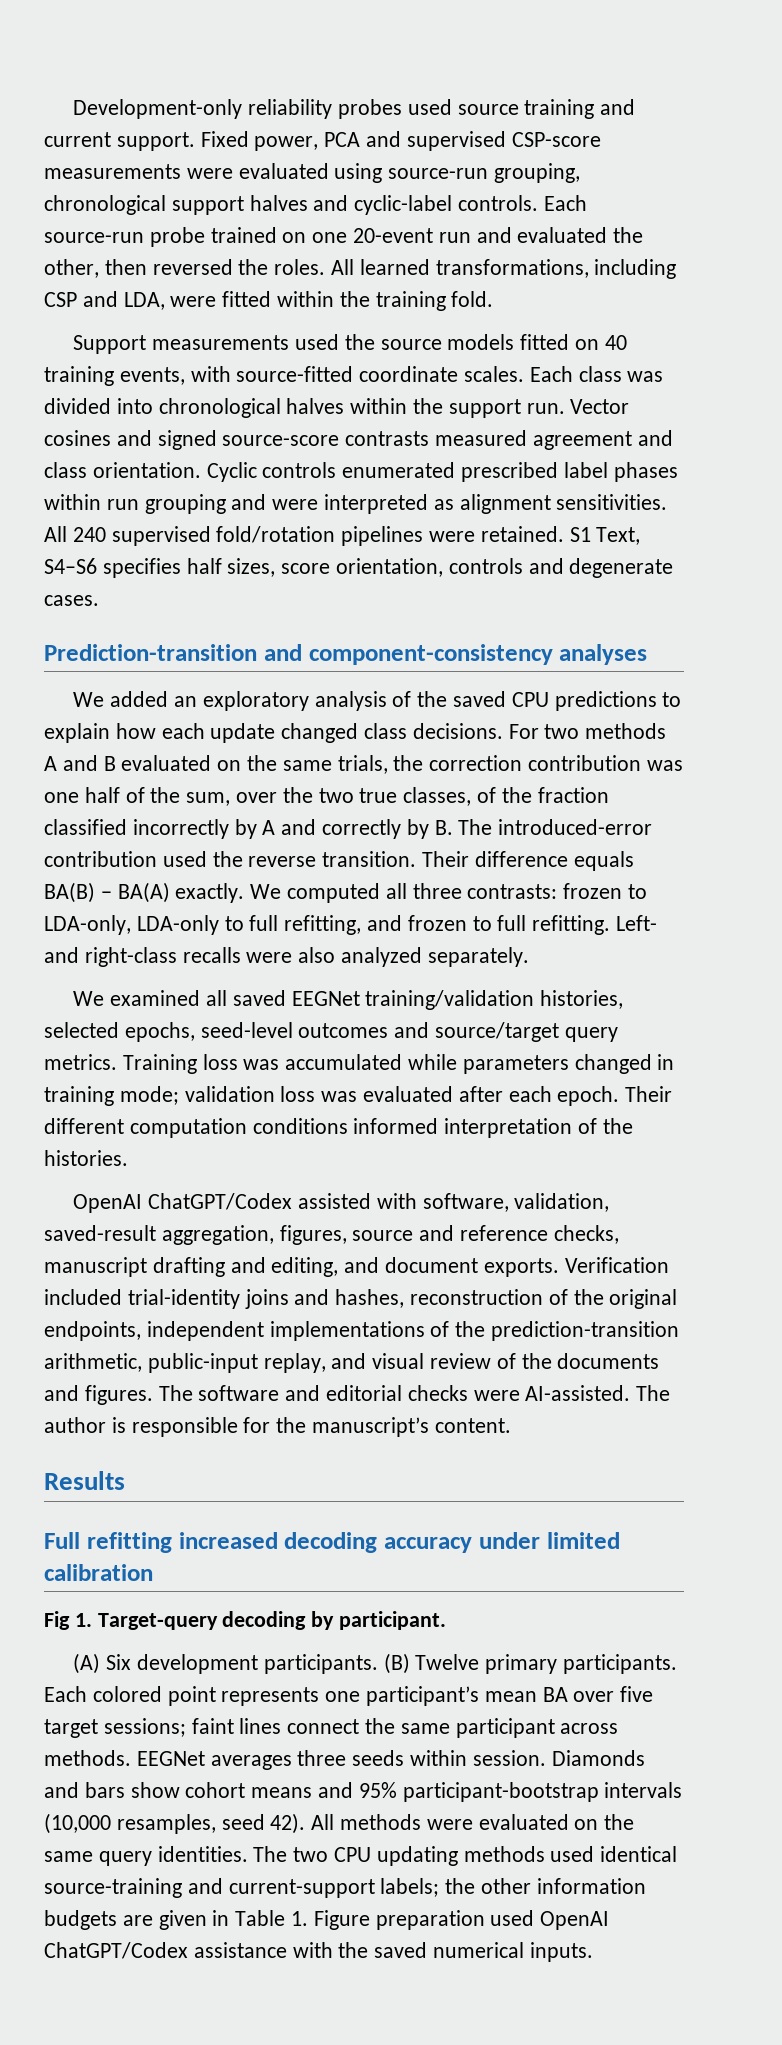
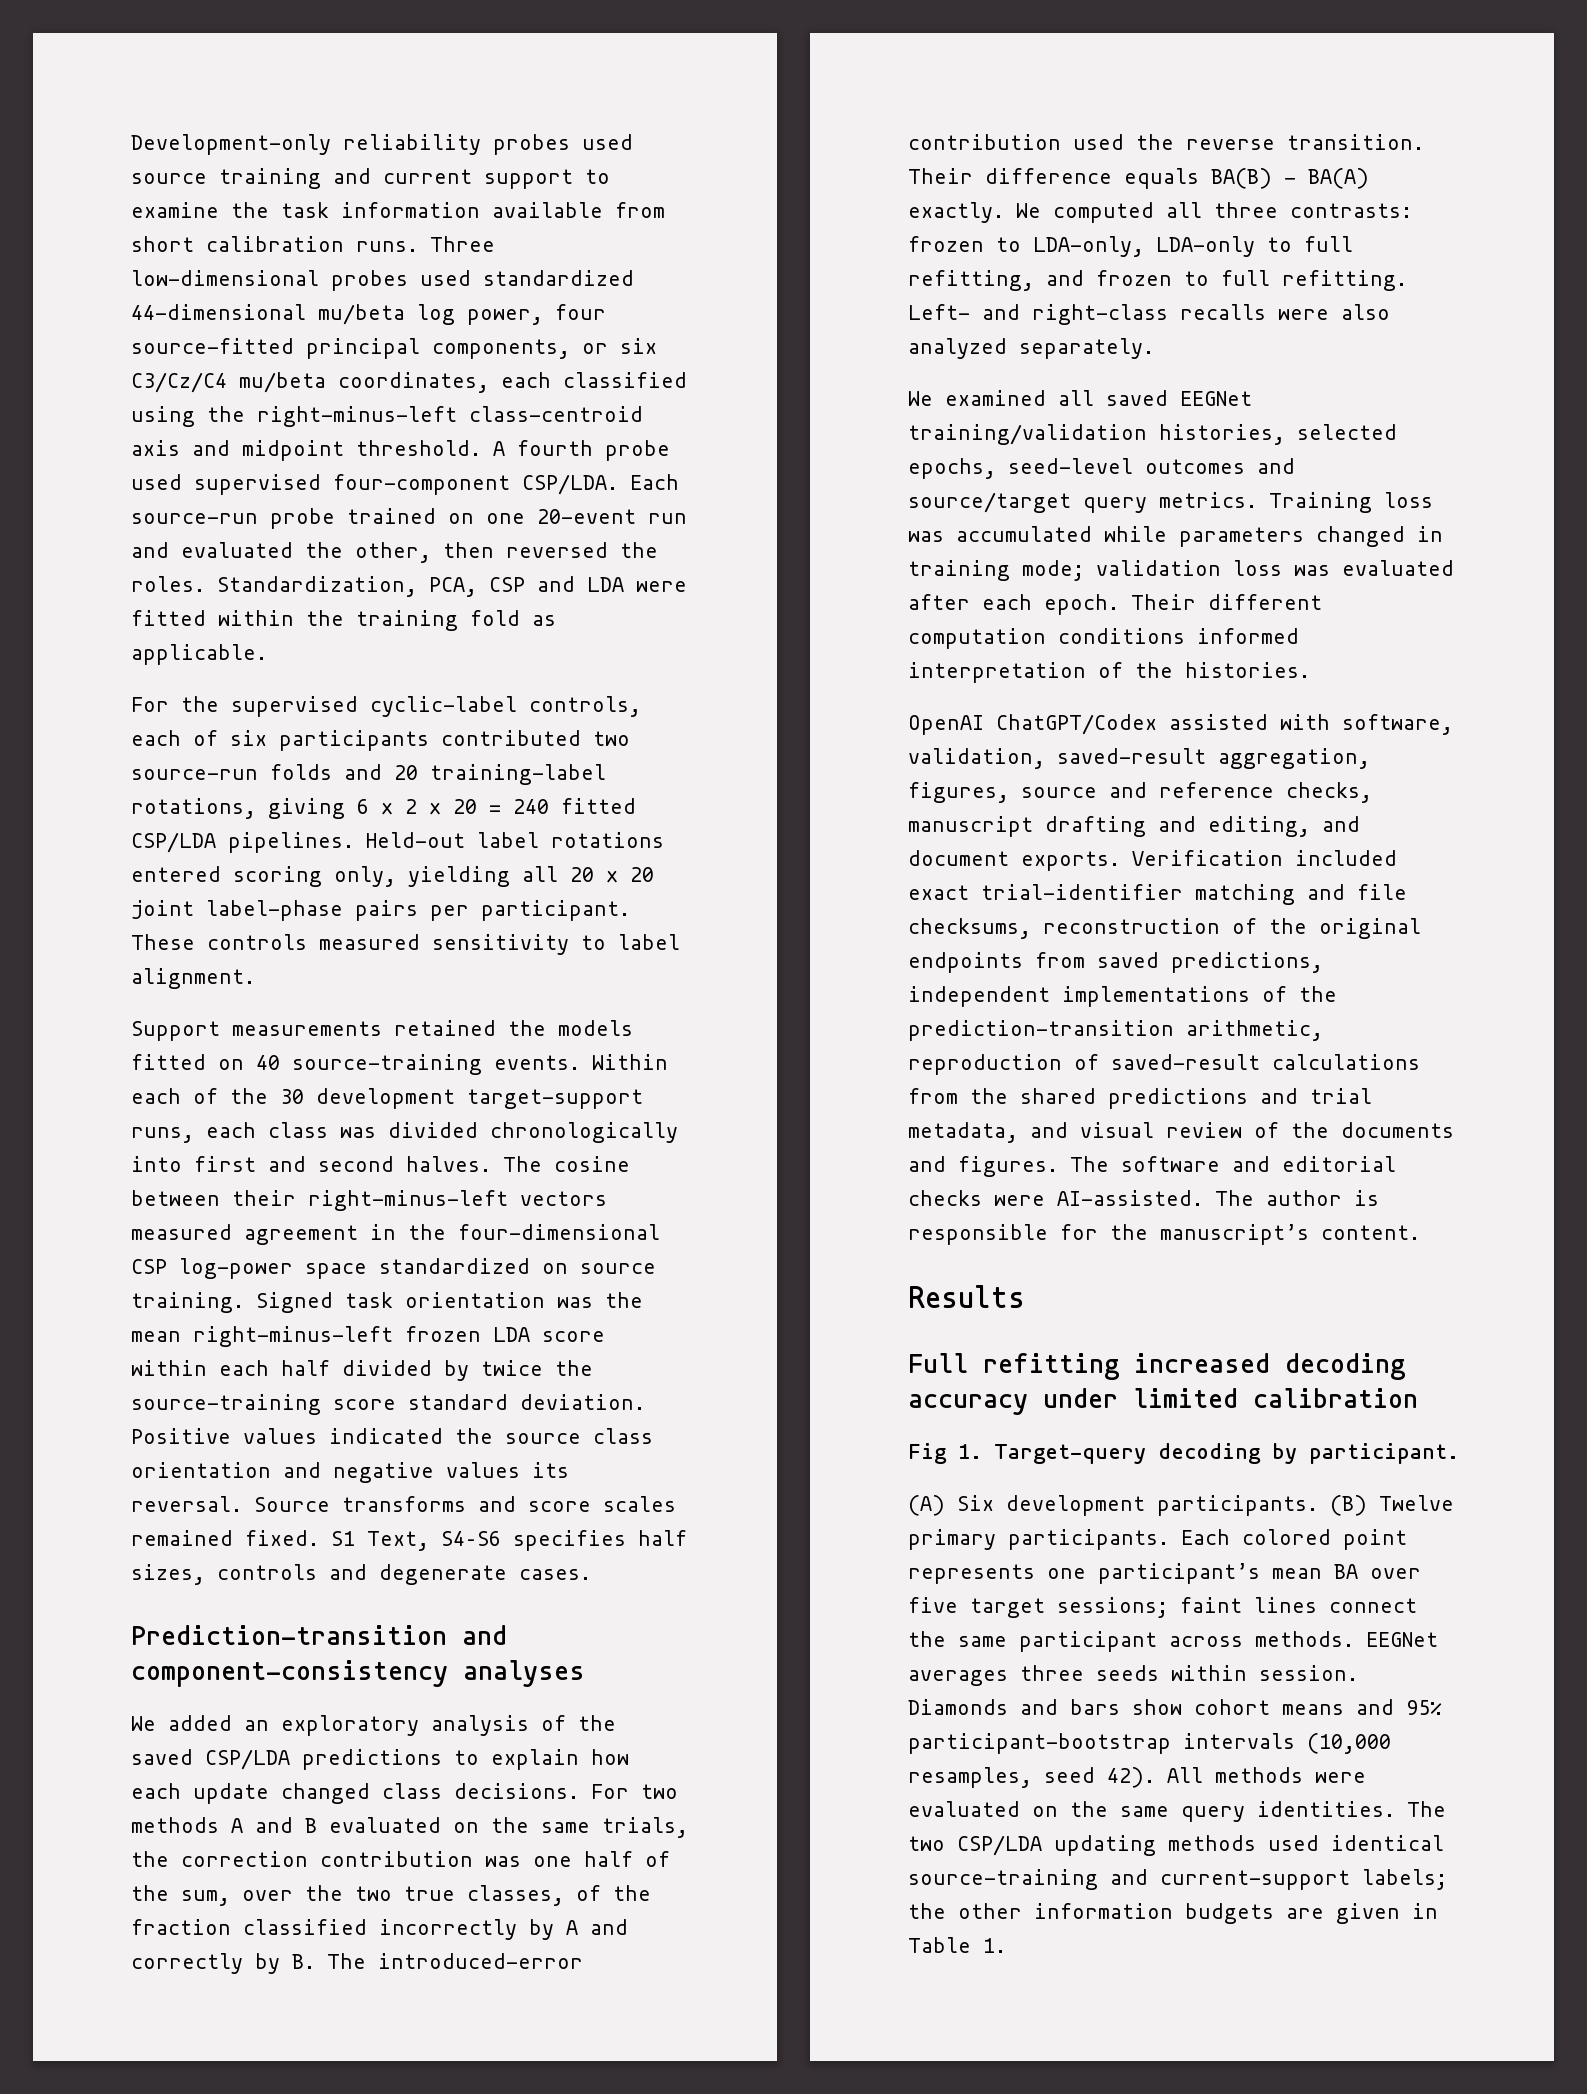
[116,131,601,151] [44,163,581,183] [44,195,539,215] support. Fixed power, PCA and supervised CSP-score measurements were evaluated using source-run grouping, chronological support halves and cyclic-label controls. -> [484,169,610,189] [131,202,665,218] [131,236,495,252] [131,270,634,291] [131,304,606,325] [131,338,657,359] [131,372,687,393] [131,406,643,427] [131,440,670,461] [131,474,618,495] support to examine the task information available from short calibration runs. Three low-dimensional probes used standardized 44-dimensional mu/beta log power, four source-fitted principal components, or six C3/Cz/C4 mu/beta coordinates, each classified using the right-minus-left class-centroid axis and midpoint threshold. A fourth probe used supervised four-component CSP/LDA.
[331,259,677,279] All learned transformations, including -> [217,576,477,597] Standardization, PCA,
[123,292,165,310] LDA, -> [587,577,624,592] LDA
[451,291,494,307] fold. -> [470,610,556,626] [131,644,267,665] [131,696,641,717] [131,730,630,751] [131,764,606,785] [131,798,636,819] [131,832,664,853] [131,866,654,887] [131,900,630,921] [131,934,680,955] [131,968,255,989] fold as applicable. // For the supervised cyclic-label controls, each of six participants contributed two source-run folds and 20 training-label rotations, giving 6 × 2 × 20 = 240 fitted CSP/LDA pipelines. Held-out label rotations entered scoring only, yielding all 20 × 20 joint label-phase pairs per participant. These controls measured sensitivity to label alignment.
[294,334,442,350] used the source -> [394,1020,546,1036] retained the
[44,366,664,386] [44,398,630,418] [44,430,673,450] [44,462,678,482] [44,494,668,514] [44,526,564,546] training events, with source-fitted coordinate scales. Each class was divided into chronological halves within the support run. Vector cosines and signed source-score contrasts measured agreement and class orientation. Cyclic controls enumerated prescribed label phases within run grouping and were interpreted as alignment sensitivities. All 240 supervised fold/rotation pipelines were retained. -> [292,1054,668,1075] [131,1088,643,1109] [131,1122,678,1143] [131,1156,630,1172] [131,1190,607,1211] [131,1224,660,1245] [131,1258,656,1279] [131,1292,643,1313] [131,1326,605,1347] [131,1360,593,1381] [131,1394,645,1415] [131,1428,653,1444] [131,1462,569,1483] [131,1496,676,1512] [131,1530,319,1546] source-training events. Within each of the 30 development target-support runs, each class was divided chronologically into first and second halves. The cosine between their right-minus-left vectors measured agreement in the four-dimensional CSP log-power space standardized on source training. Signed task orientation was the mean right-minus-left frozen LDA score within each half divided by twice the source-training score standard deviation. Positive values indicated the source class orientation and negative values its reversal. Source transforms and score scales remained fixed.
[281,558,444,577] score orientation, -> (205, 1574) none
[511,692,549,707] CPU -> [205,1749,290,1770] CSP/LDA
[127,1289,678,1309] [44,1321,141,1341] trial-identity joins and hashes, reconstruction of the original endpoints, -> [908,884,1407,905] [908,918,1421,939] [908,952,1323,973] exact trial-identifier matching and file checksums, reconstruction of the original endpoints from saved predictions,
[147,1353,326,1373] public-input replay, -> [908,1054,1420,1075] [908,1088,1372,1109] [908,1122,1018,1143] reproduction of saved-result calculations from the shared predictions and trial metadata,
[334,1847,372,1862] CPU -> [957,1835,1042,1856] CSP/LDA
[313,1910,610,1930] [44,1942,593,1962] Figure preparation used OpenAI ChatGPT/Codex assistance with the saved numerical inputs. -> (1006, 1945) none

